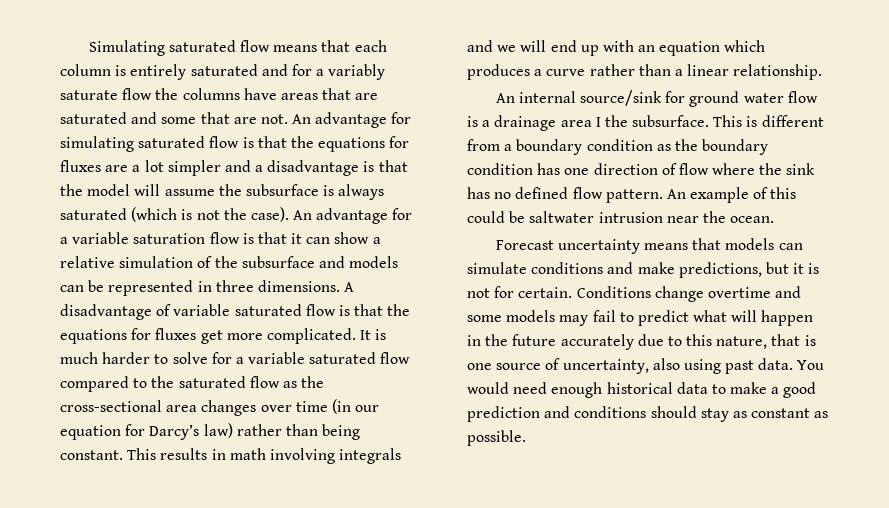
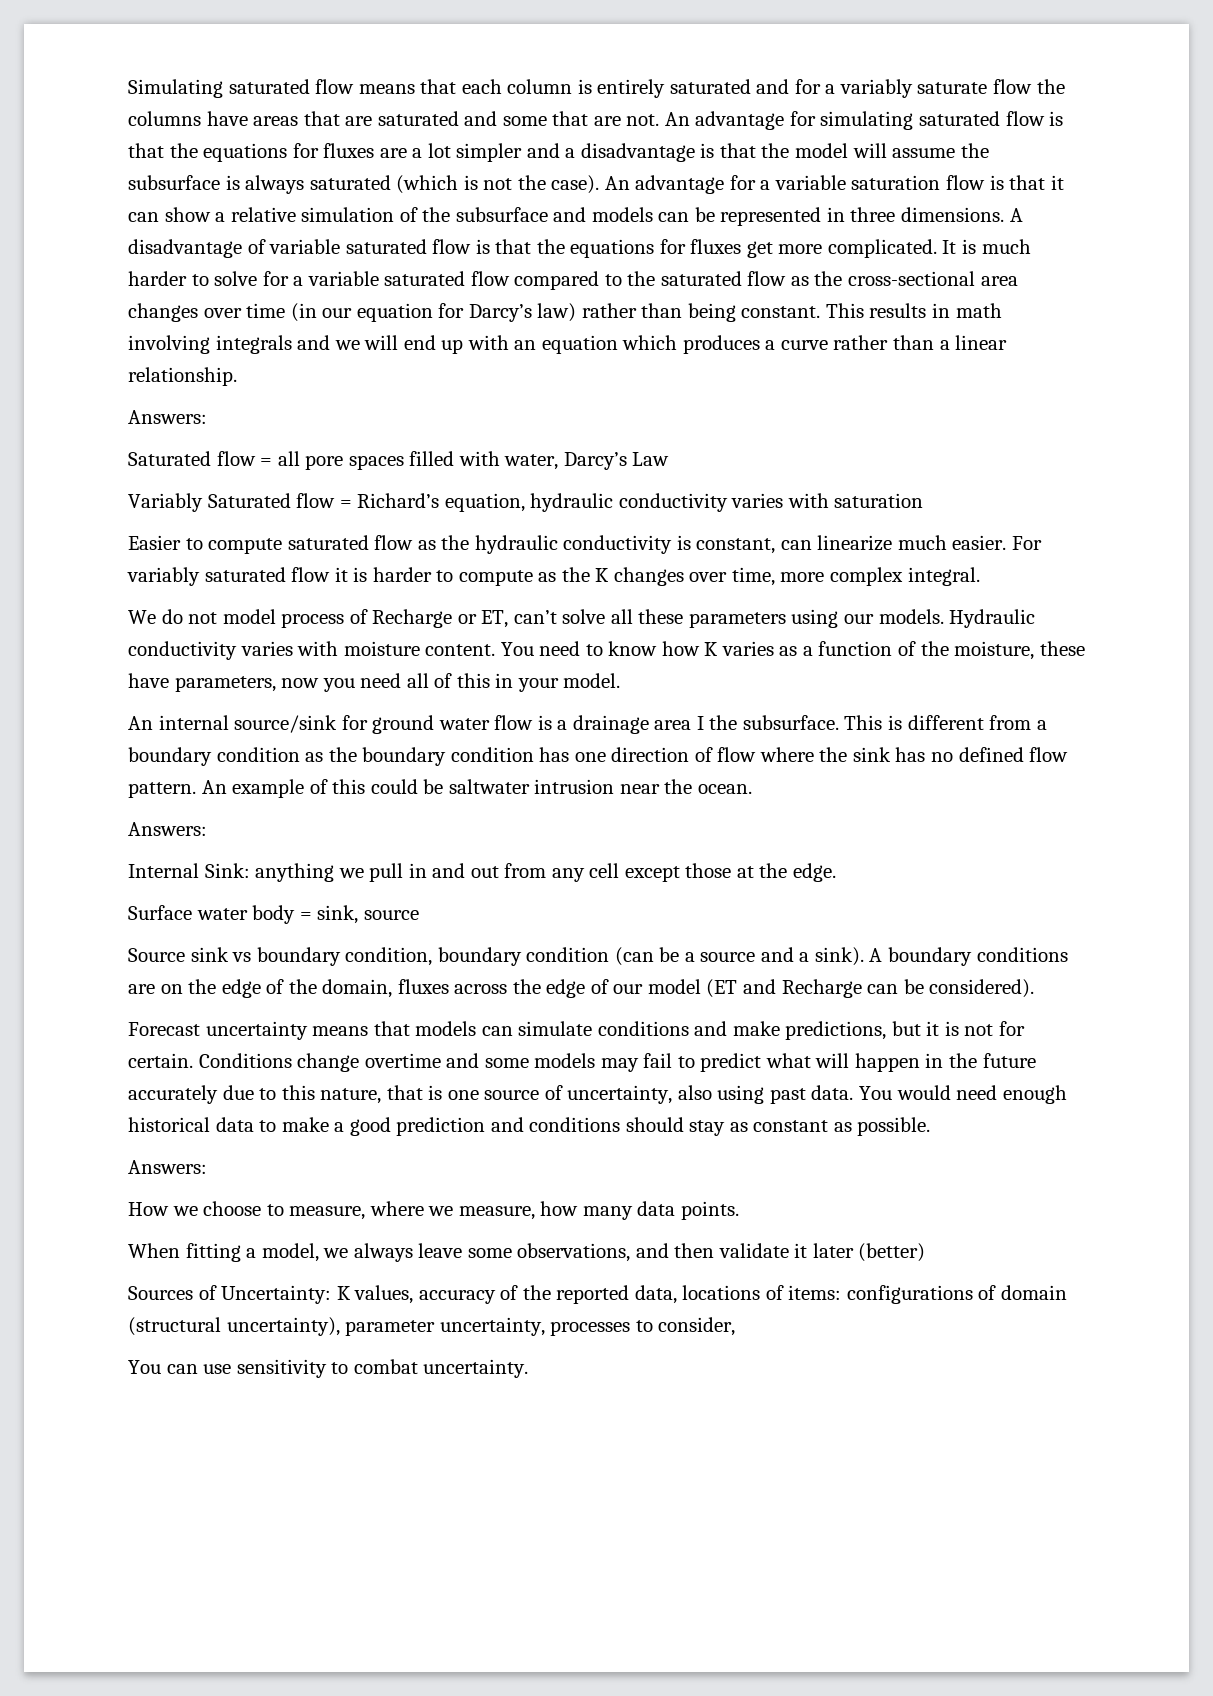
(823, 72) none -> [128,410,207,424] [128,451,670,470] [128,493,924,512] [128,535,1043,554] [127,567,980,586] [128,609,1036,628] [128,641,1085,660] [128,673,621,692] // Answers: // Saturated flow = all pore spaces filled with water, Darcy’s Law // Variably Saturated flow = Richard’s equation, hydraulic conductivity varies with saturation // Easier to compute saturated flow as the hydraulic conductivity is constant, can linearize much easier. For variably saturated flow it is harder to compute as the K changes over time, more complex integral. // We do not model process of Recharge or ET, can’t solve all these parameters using our models. Hydraulic conductivity varies with moisture content. You need to know how K varies as a function of the moisture, these have parameters, now you need all of this in your model.
(775, 219) none -> [128,822,207,836] [128,863,837,882] [128,905,419,924] [128,947,1068,966] [128,979,1035,998] // Answers: // Internal Sink: anything we pull in and out from any cell except those at the edge. // Surface water body = sink, source // Source sink vs boundary condition, boundary condition (can be a source and a sink). A boundary conditions are on the edge of the domain, fluxes across the edge of our model (ET and Recharge can be considered).
(526, 438) none -> [128,1160,207,1174] [128,1201,739,1220] [128,1243,926,1262] [128,1285,1068,1304] [128,1317,736,1336] [128,1359,529,1378] // Answers: // How we choose to measure, where we measure, how many data points. // When fitting a model, we always leave some observations, and then validate it later (better) // Sources of Uncertainty: K values, accuracy of the reported data, locations of items: configurations of domain (structural uncertainty), parameter uncertainty, processes to consider, // You can use sensitivity to combat uncertainty.

